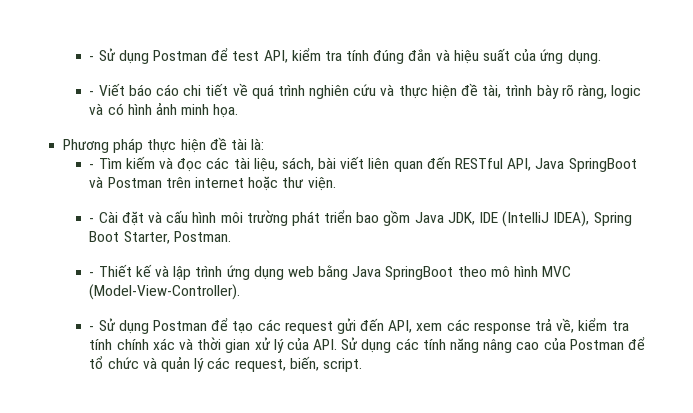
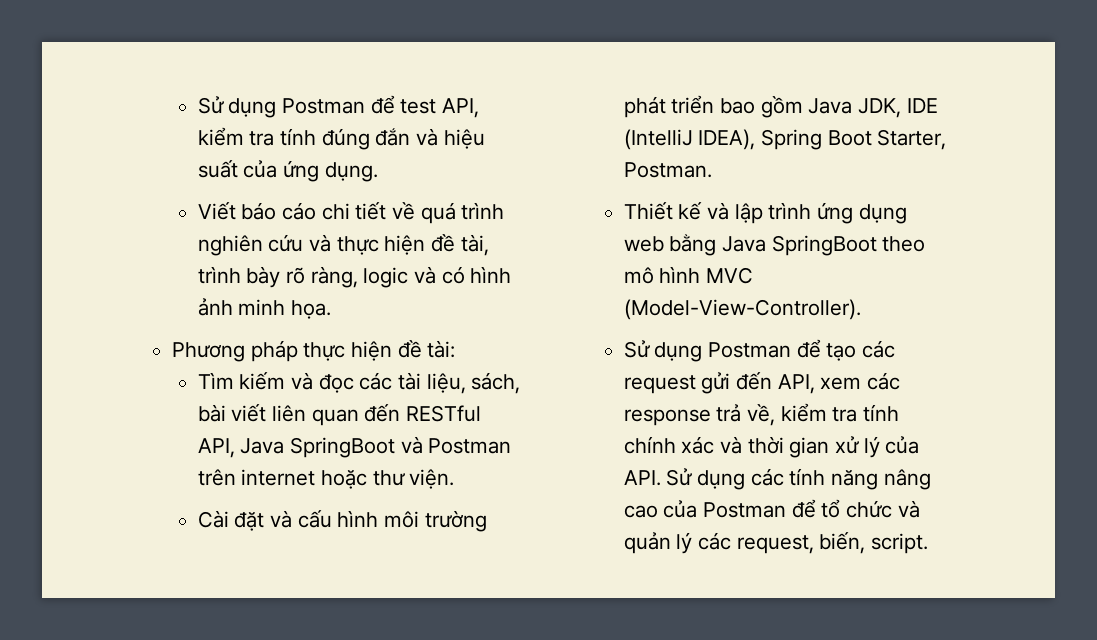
[89,56,95,61] - -> (197, 105) none
[89,91,95,96] - -> (378, 172) none
[230,138,265,150] [89,164,95,169] tài là: // - -> [427,340,456,358] tài: //
[89,218,95,223] - -> (455, 479) none
[89,272,95,277] - -> (712, 170) none
[89,326,95,331] - -> (861, 309) none

